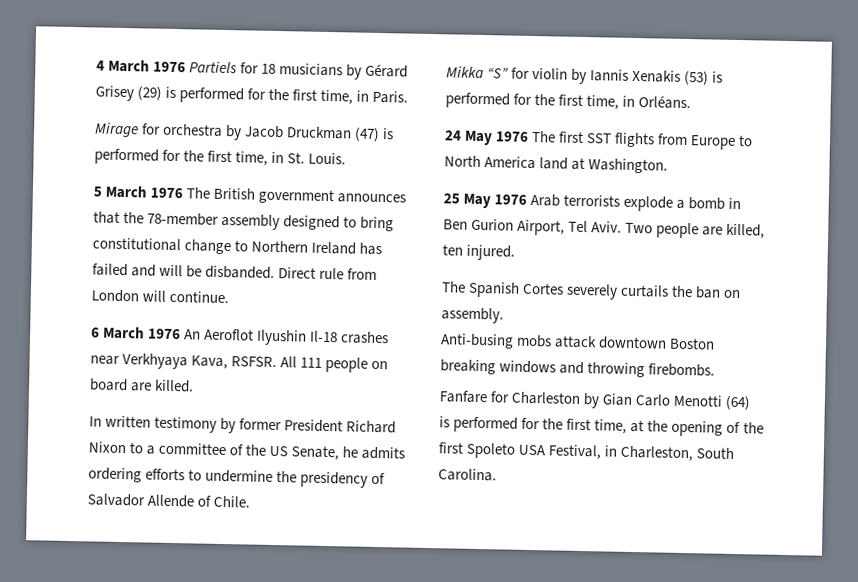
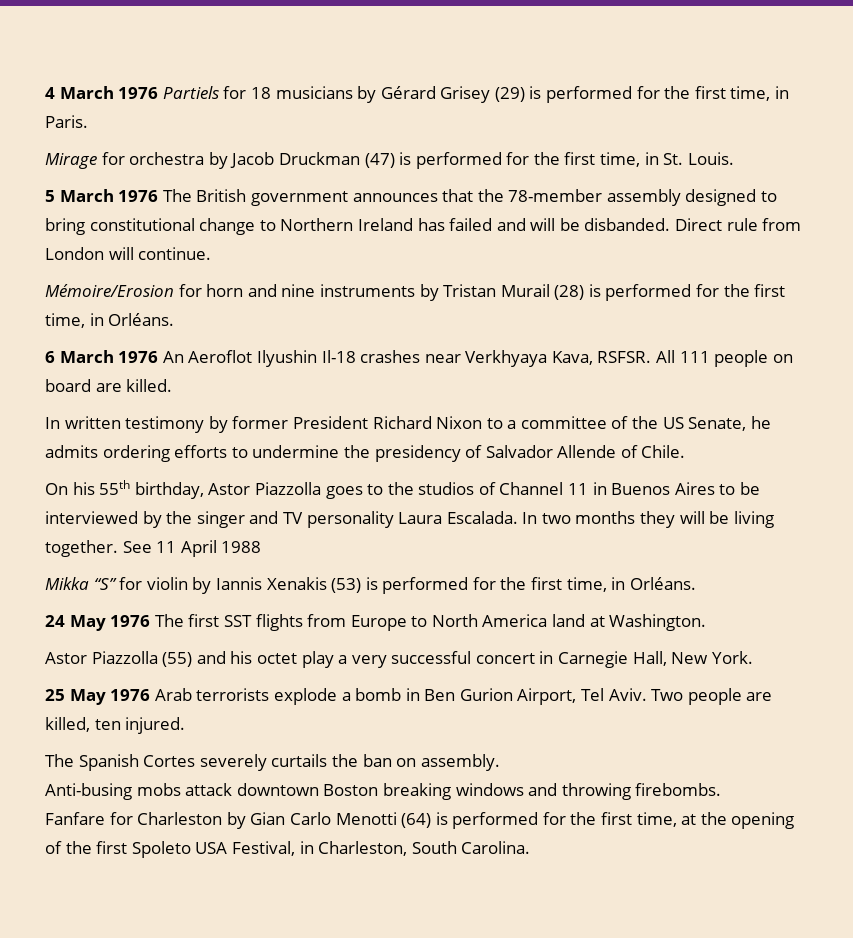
(230, 297) none -> [45,284,786,301] [45,313,175,328] // Mémoire/Erosion for horn and nine instruments by Tristan Murail (28) is performed for the first time, in Orléans.
(251, 501) none -> [45,480,761,499] [45,511,774,528] [45,540,262,557] // On his 55th birthday, Astor Piazzolla goes to the studios of Channel 11 in Buenos Aires to be interviewed by the singer and TV personality Laura Escalada. In two months they will be living together. See 11 April 1988
(669, 166) none -> [45,651,753,668] // Astor Piazzolla (55) and his octet play a very successful concert in Carnegie Hall, New York.

